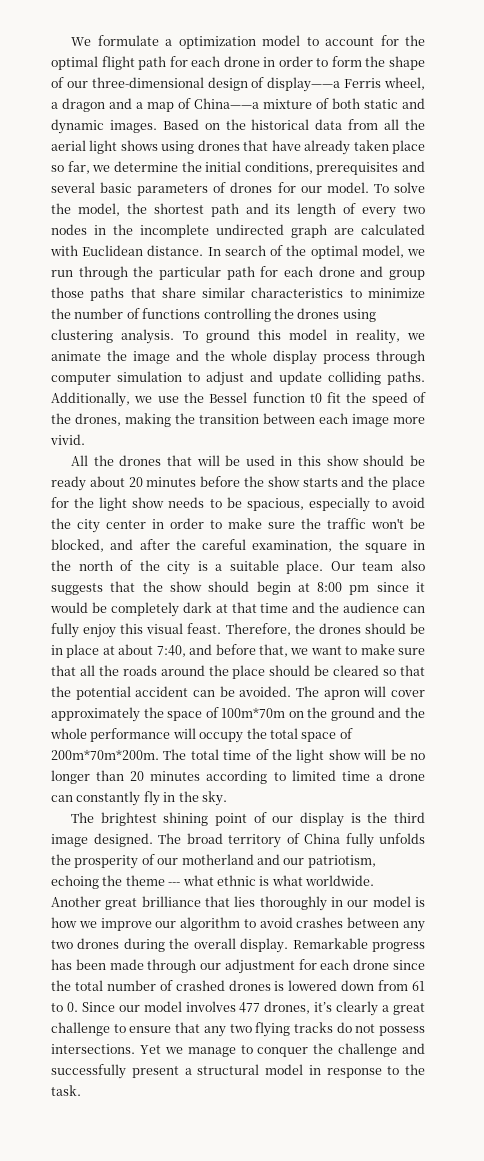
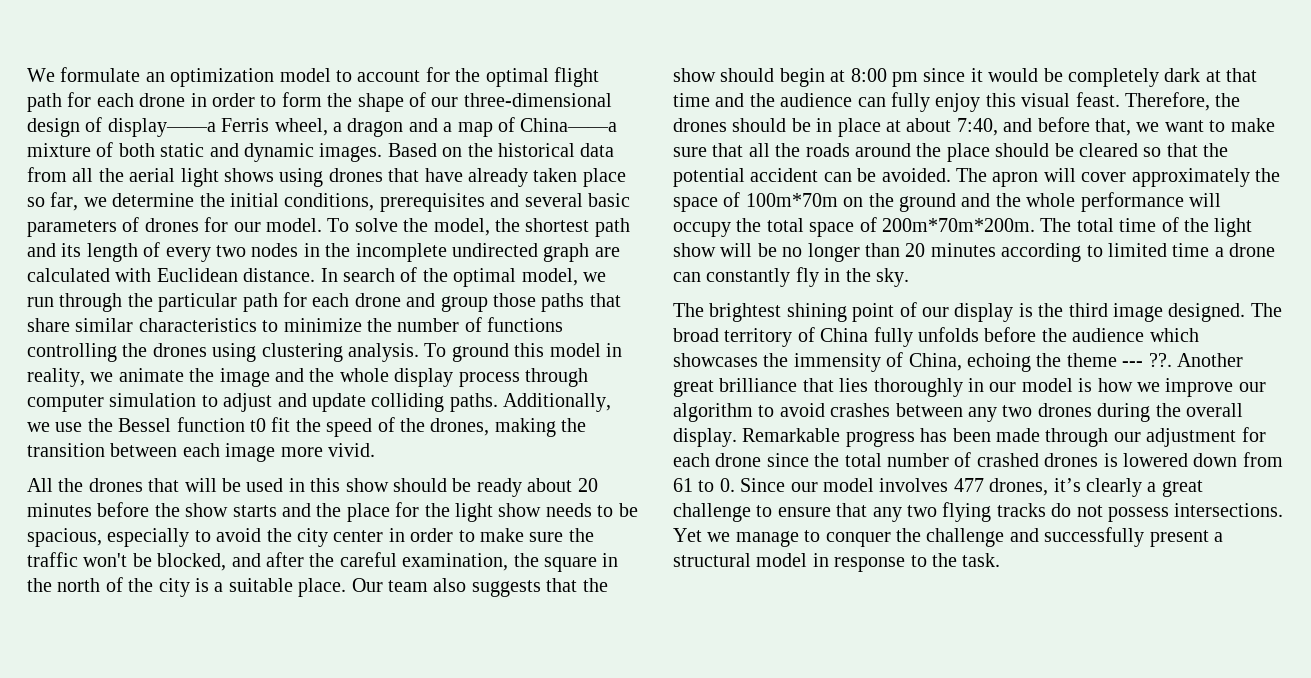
[165,39,173,46] a -> [145,72,165,82] an
[51,854,376,869] [51,875,374,889] the prosperity of our motherland and our patriotism, echoing the theme --- what ethnic is what worldwide. -> [984,327,1199,342] [673,352,1172,372] before the audience which showcases the immensity of China, echoing the theme --- ??.

